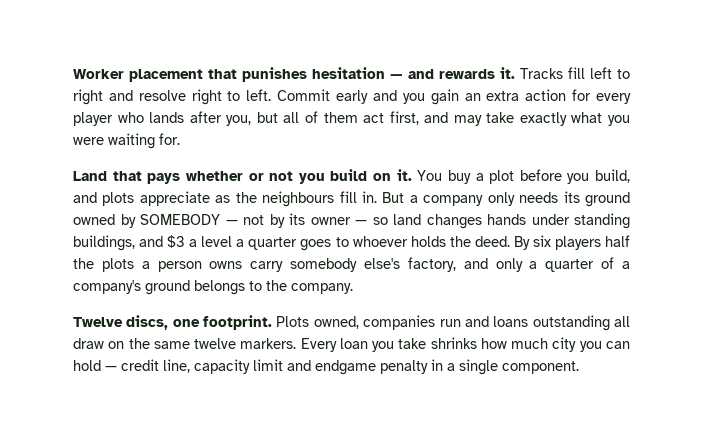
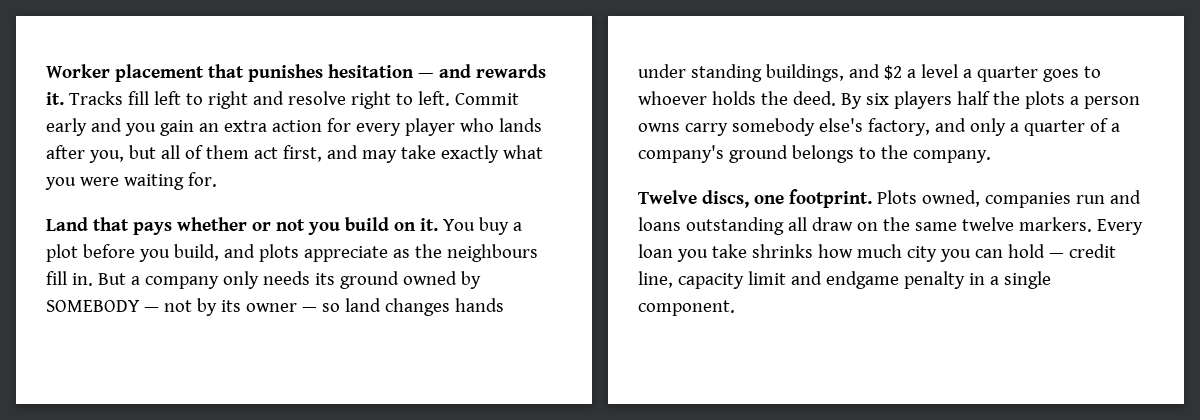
[167,235,186,248] $3 -> [883,65,902,80] $2

